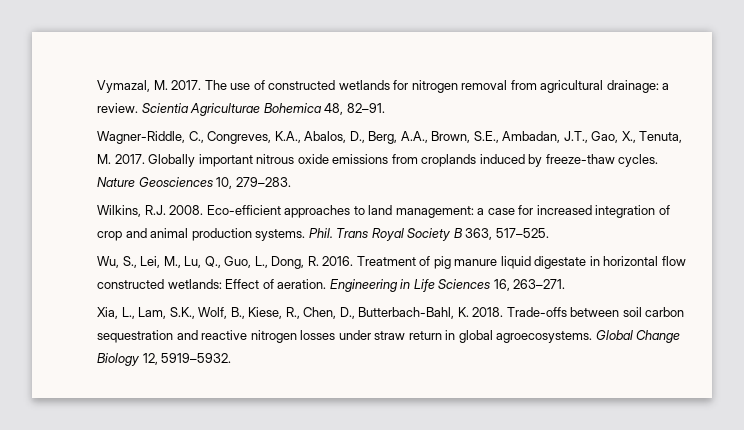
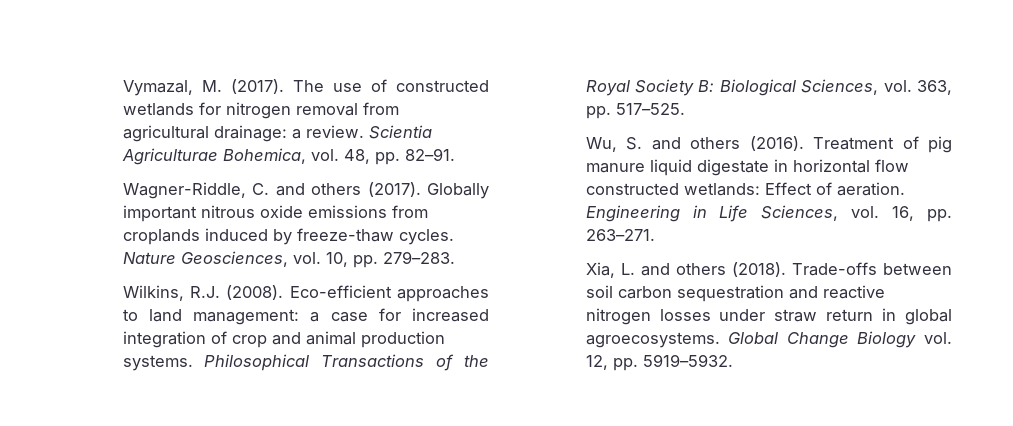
[171,80,202,90] 2017. -> [230,79,284,94] (2017).
[263,103,385,115] [97,131,683,144] [97,154,145,164] Bohemica 48, 82–91. // Wagner-Riddle, C., Congreves, K.A., Abalos, D., Berg, A.A., Brown, S.E., Ambadan, J.T., Gao, X., Tenuta, M. 2017. -> [222,148,455,165] [122,182,421,199] Bohemica, vol. 48, pp. 82–91. // Wagner-Riddle, C. and others (2017).
[138,177,233,189] Geosciences 10, -> [180,251,378,268] Geosciences, vol. 10, pp.
[169,205,204,215] 2008. -> [226,285,284,300] (2008).
[308,228,549,241] [97,256,354,269] Phil. Trans Royal Society B 363, 517–525. // Wu, S., Lei, M., Lu, Q., Guo, L., Dong, R. 2016. -> [204,354,489,371] [585,79,952,96] [585,103,685,119] [585,136,804,152] Philosophical Transactions of the Royal Society B: Biological Sciences, vol. 363, pp. 517–525. // Wu, S. and others (2016).
[438,279,566,291] [97,307,504,319] Sciences 16, 263–271. // Xia, L., Lam, S.K., Wolf, B., Kiese, R., Chen, D., Butterbach-Bahl, K. 2018. -> [761,205,952,222] [585,229,655,241] [585,262,786,278] Sciences, vol. 16, pp. 263–271. // Xia, L. and others (2018).
[142,353,158,365] 12, -> [924,332,952,344] [585,355,638,371] vol. 12, pp.

